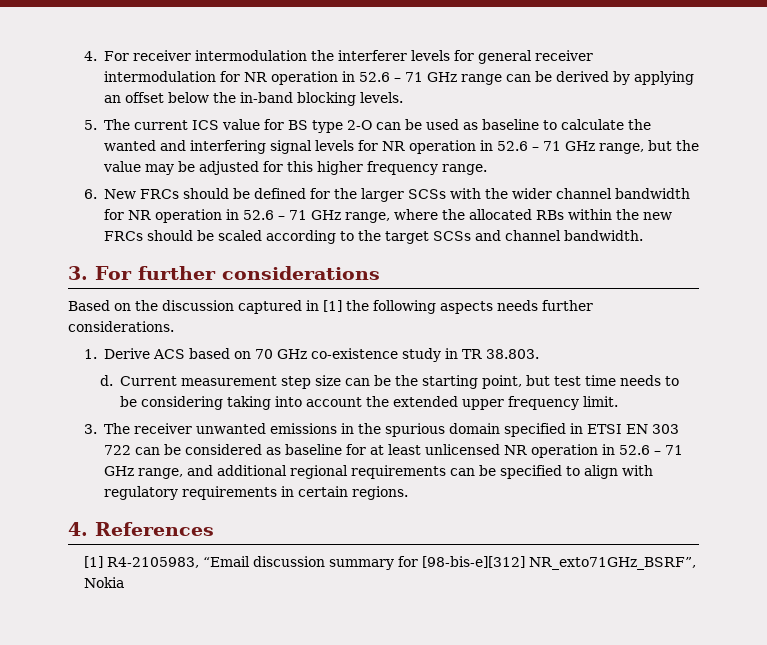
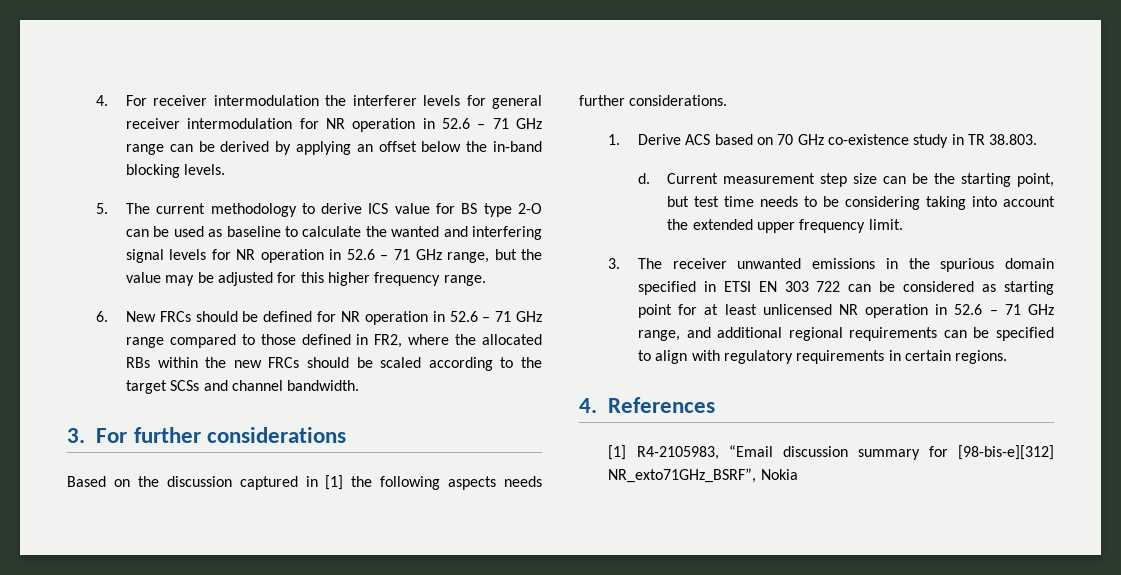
(188, 125) none -> [210,203,363,217] methodology to derive
[333,188,690,202] [103,209,390,223] the larger SCSs with the wider channel bandwidth for NR operation in 52.6 – 71 GHz range, -> [340,311,543,325] [125,334,403,348] NR operation in 52.6 – 71 GHz range compared to those defined in FR2,
[284,444,342,455] baseline -> [1004,281,1054,295] [637,304,672,318] starting point

